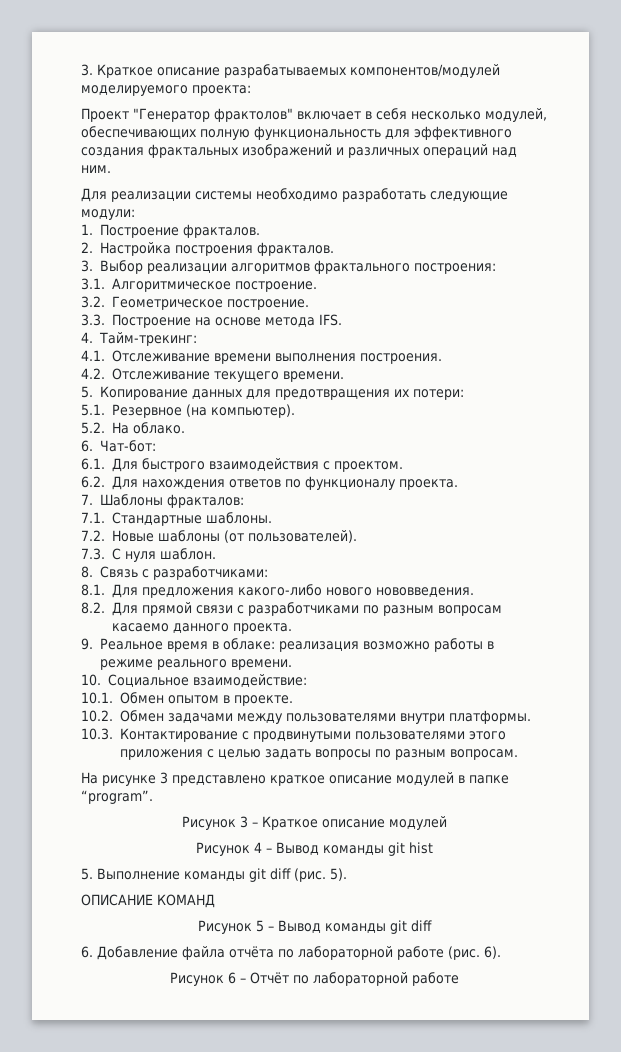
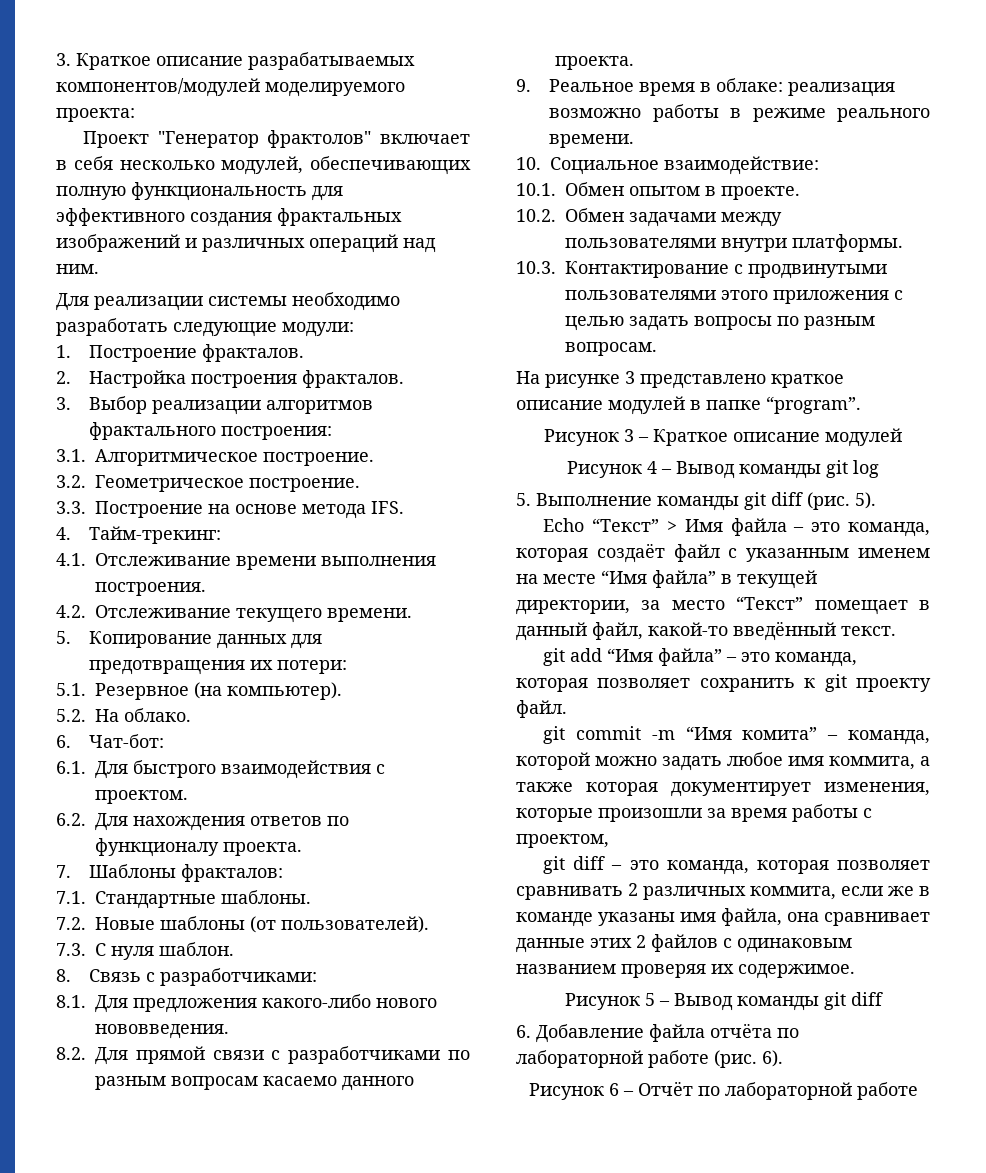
[409,842,433,854] hist -> [853,460,879,478] log
[81,894,215,908] ОПИСАНИЕ КОМАНД -> [543,518,930,537] [516,543,930,563] [516,570,817,589] [516,596,930,615] [516,621,896,641] [543,648,858,667] [516,674,931,692] [516,700,567,718] [543,726,930,745] [516,752,930,771] [516,782,930,797] [516,804,872,822] [516,834,609,848] [543,856,930,875] [516,883,930,900] [516,908,930,927] [516,934,852,953] [516,964,855,979] Echo “Текст” > Имя файла – это команда, которая создаёт файл с указанным именем на месте “Имя файла” в текущей директории, за место “Текст” помещает в данный файл, какой-то введённый текст. // git add “Имя файла” – это команда, которая позволяет сохранить к git проекту файл. // git commit -m “Имя комита” – команда, которой можно задать любое имя коммита, а также которая документирует изменения, которые произошли за время работы с проектом, // git diff – это команда, которая позволяет сравнивать 2 различных коммита, если же в команде указаны имя файла, она сравнивает данные этих 2 файлов с одинаковым названием проверяя их содержимое.

